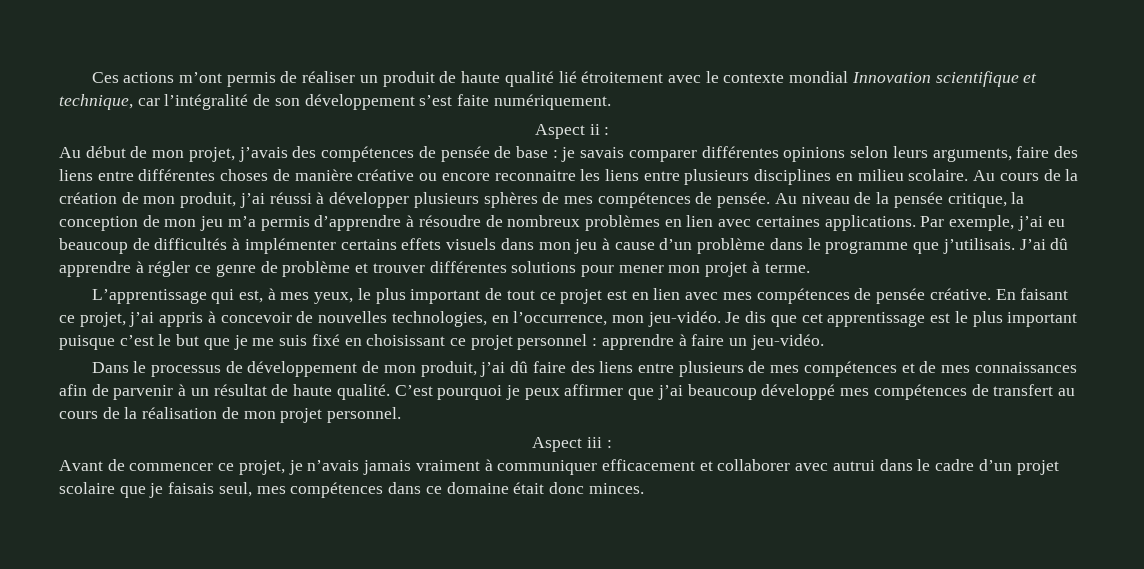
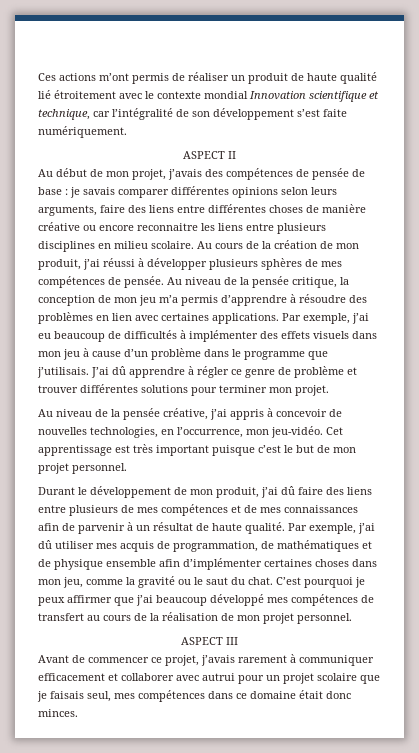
[534,124,610,139] Aspect ii : -> [183,151,236,159] ASPECT II
[485,215,581,227] de nombreux -> [349,295,367,303] des
[340,239,397,250] certains -> [260,331,278,339] des
[618,261,810,277] [91,288,1069,304] [59,312,126,327] mener mon projet à terme. // L’apprentissage qui est, à mes yeux, le plus important de tout ce projet est en lien avec mes compétences de pensée créative. En faisant ce projet, -> [219,385,329,396] [38,408,208,420] terminer mon projet. // Au niveau de la pensée créative,
[725,311,1003,327] Je dis que cet apprentissage est le plus -> [326,427,343,435] [38,444,153,456] Cet apprentissage est très
[203,334,824,350] [91,361,243,377] que je me suis fixé en choisissant ce projet personnel : apprendre à faire un jeu-vidéo. // Dans le processus de -> [317,445,356,453] [38,463,127,474] [38,487,87,495] de mon projet personnel. // Durant le
(390, 392) none -> [288,523,375,534] [38,540,372,552] [38,558,377,570] [38,576,273,588] Par exemple, j’ai dû utiliser mes acquis de programmation, de mathématiques et de physique ensemble afin d’implémenter certaines choses dans mon jeu, comme la gravité ou le saut du chat.
[532,437,612,452] Aspect iii : -> [181,637,238,645] ASPECT III
[288,460,480,475] je n’avais jamais vraiment -> [201,655,287,666] j’avais rarement
[879,459,1012,471] dans le cadre d’un -> [238,675,280,684] pour un

